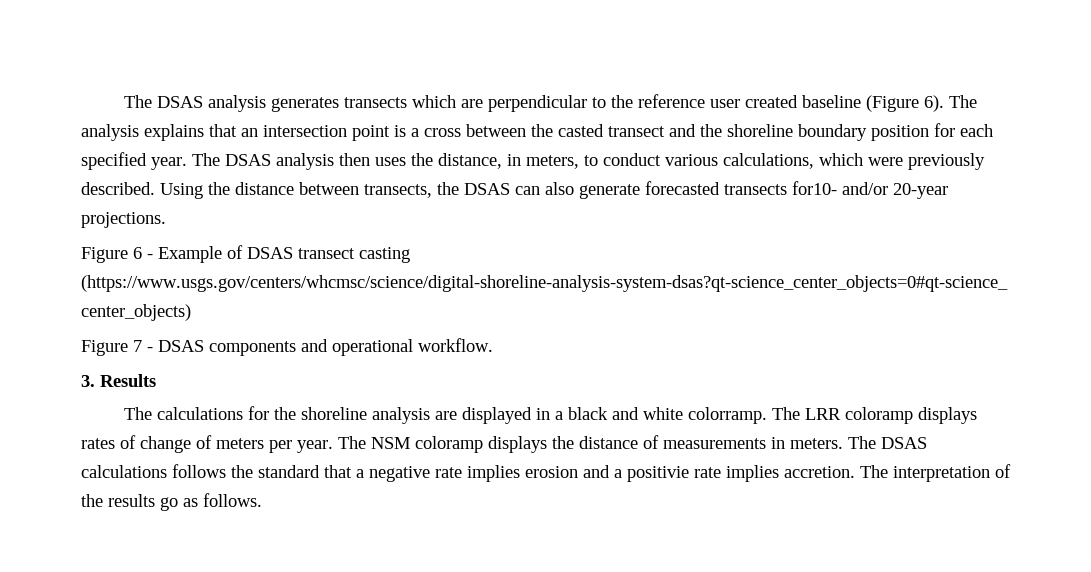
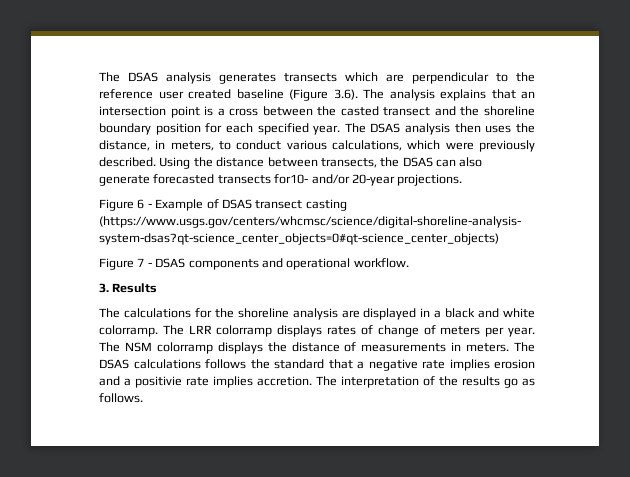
[924,95,945,112] 6). -> [333,89,358,100] 3.6).
[845,407,914,424] coloramp -> [216,325,273,337] colorramp
[415,436,483,453] coloramp -> [156,342,213,354] colorramp

